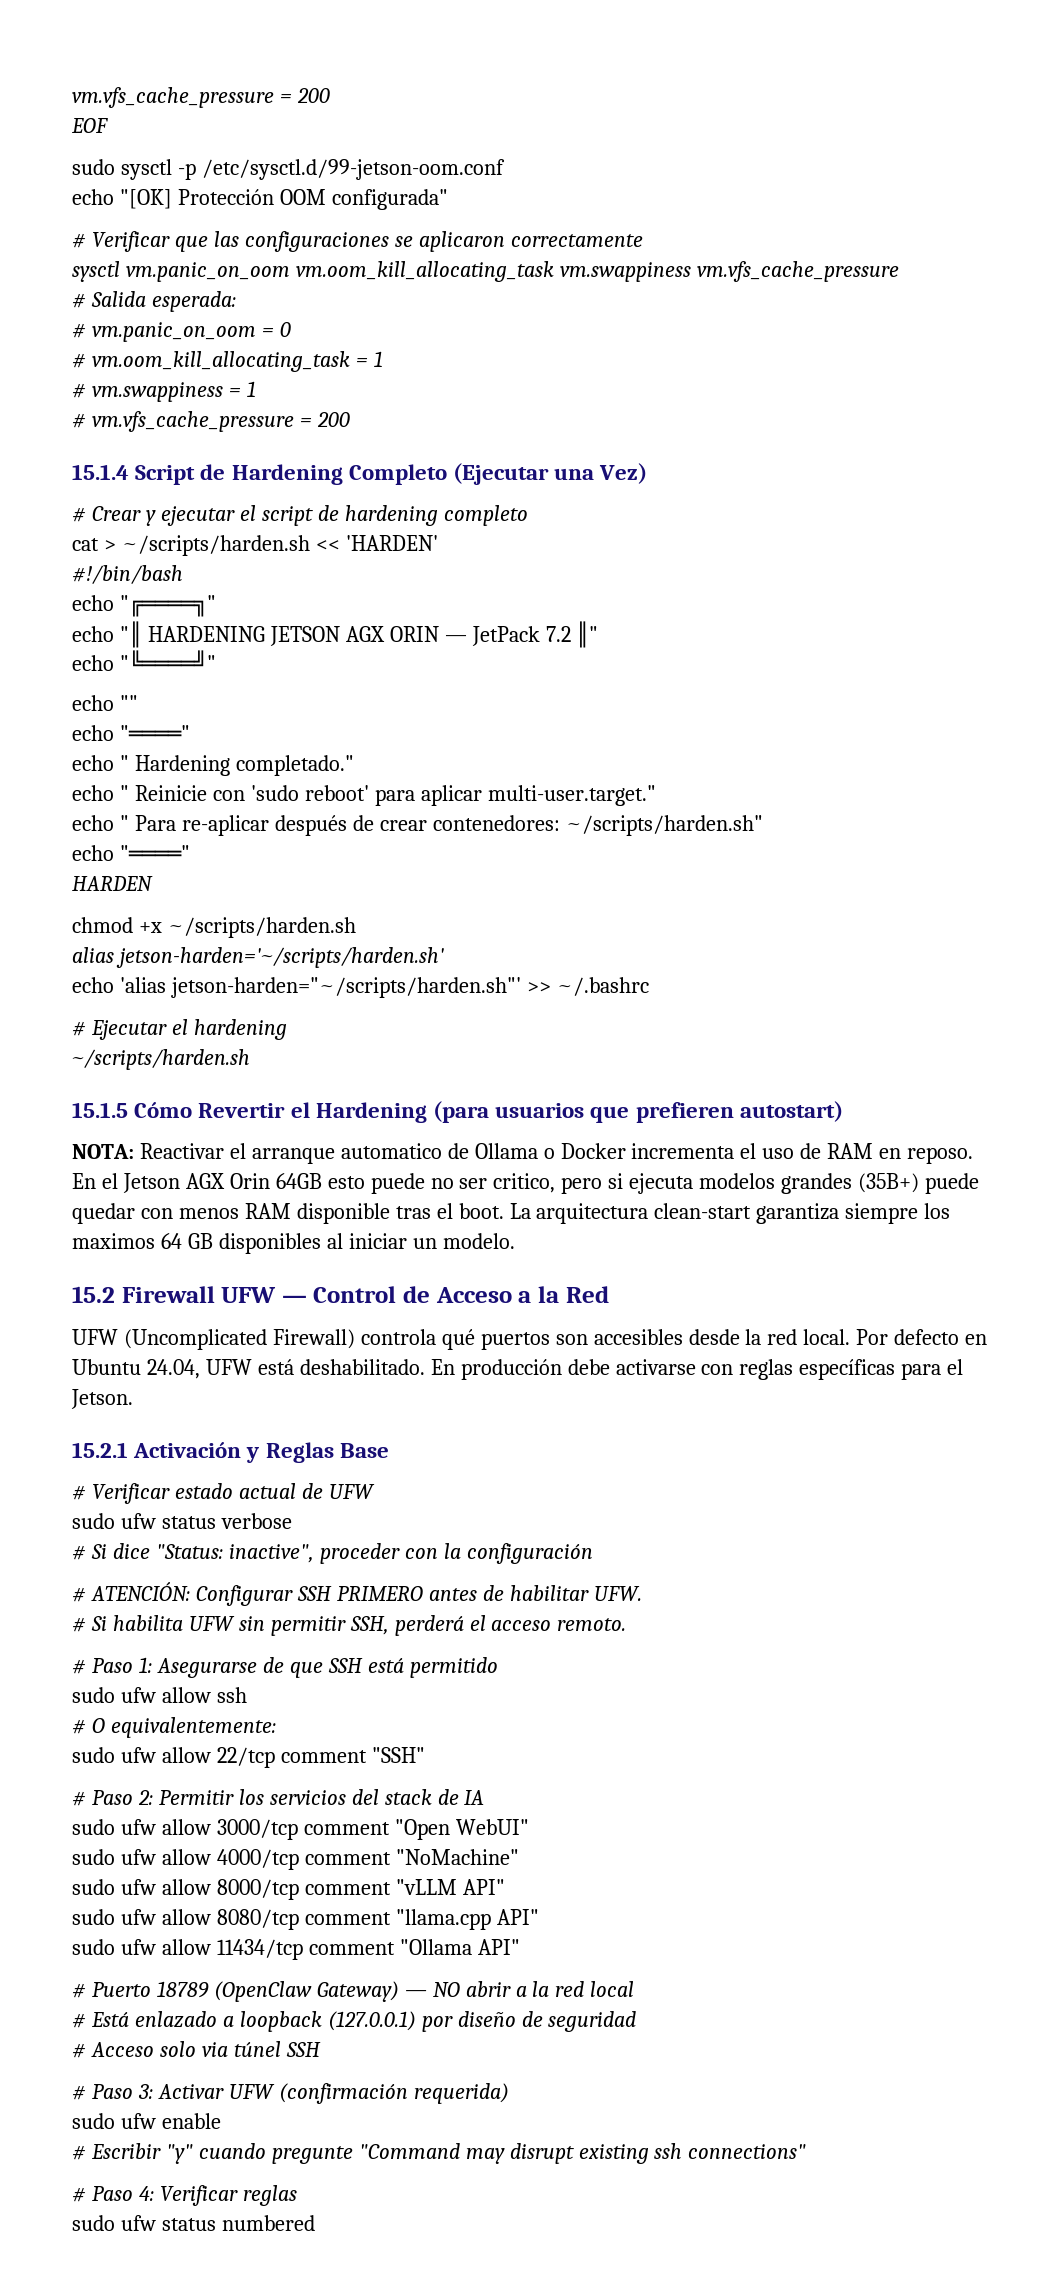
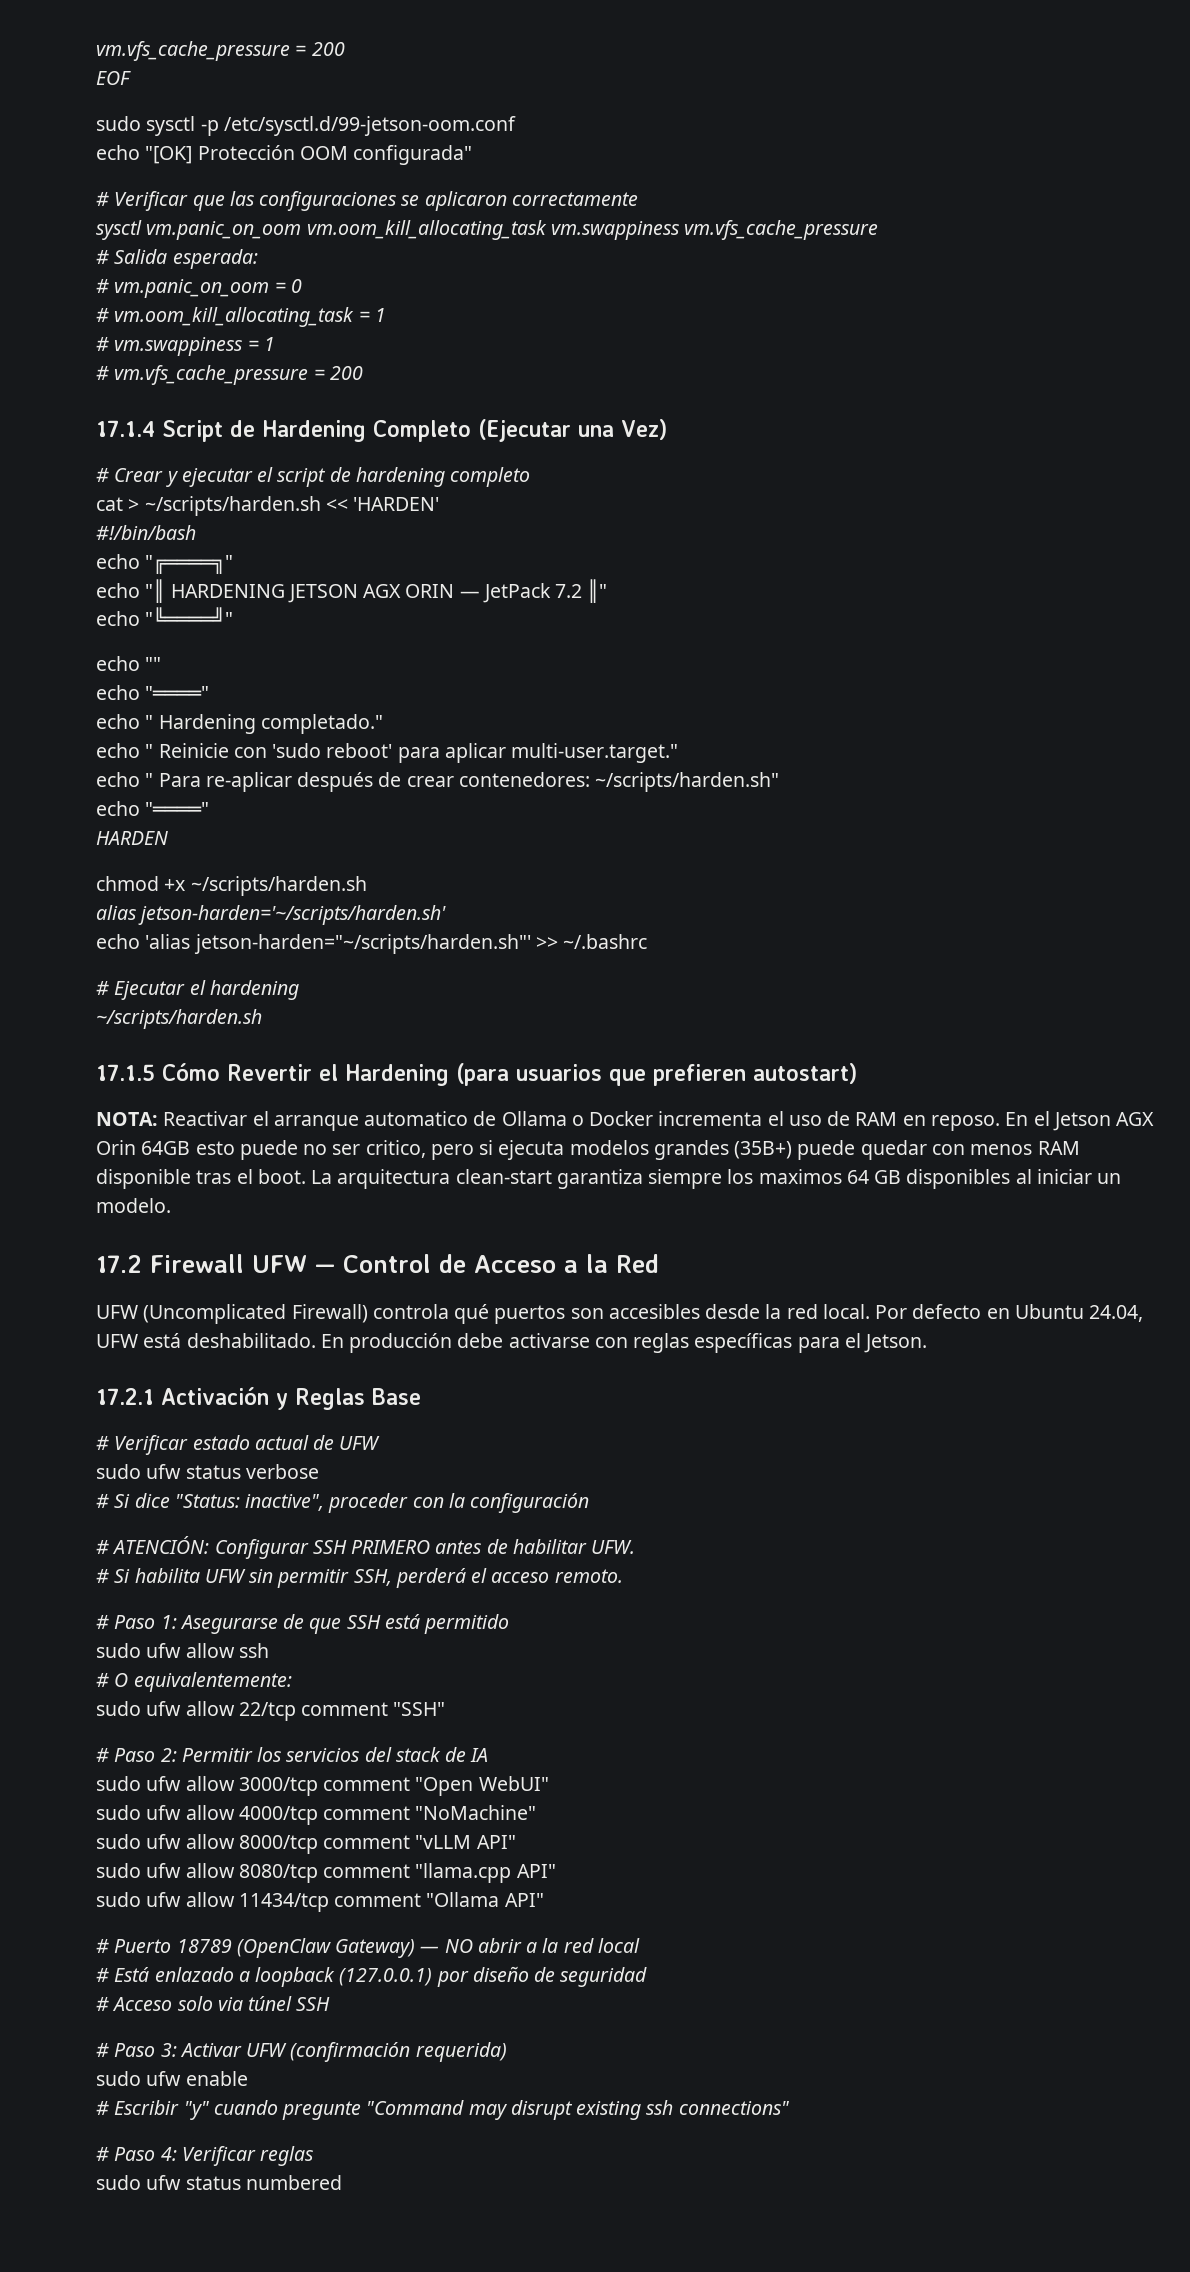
[72,464,129,480] 15.1.4 -> [96,420,155,437] 17.1.4
[72,1102,128,1118] 15.1.5 -> [96,1064,155,1081] 17.1.5
[72,1286,115,1303] 15.2 -> [96,1255,142,1273] 17.2
[72,1442,128,1458] 15.2.1 -> [96,1388,154,1405] 17.2.1

